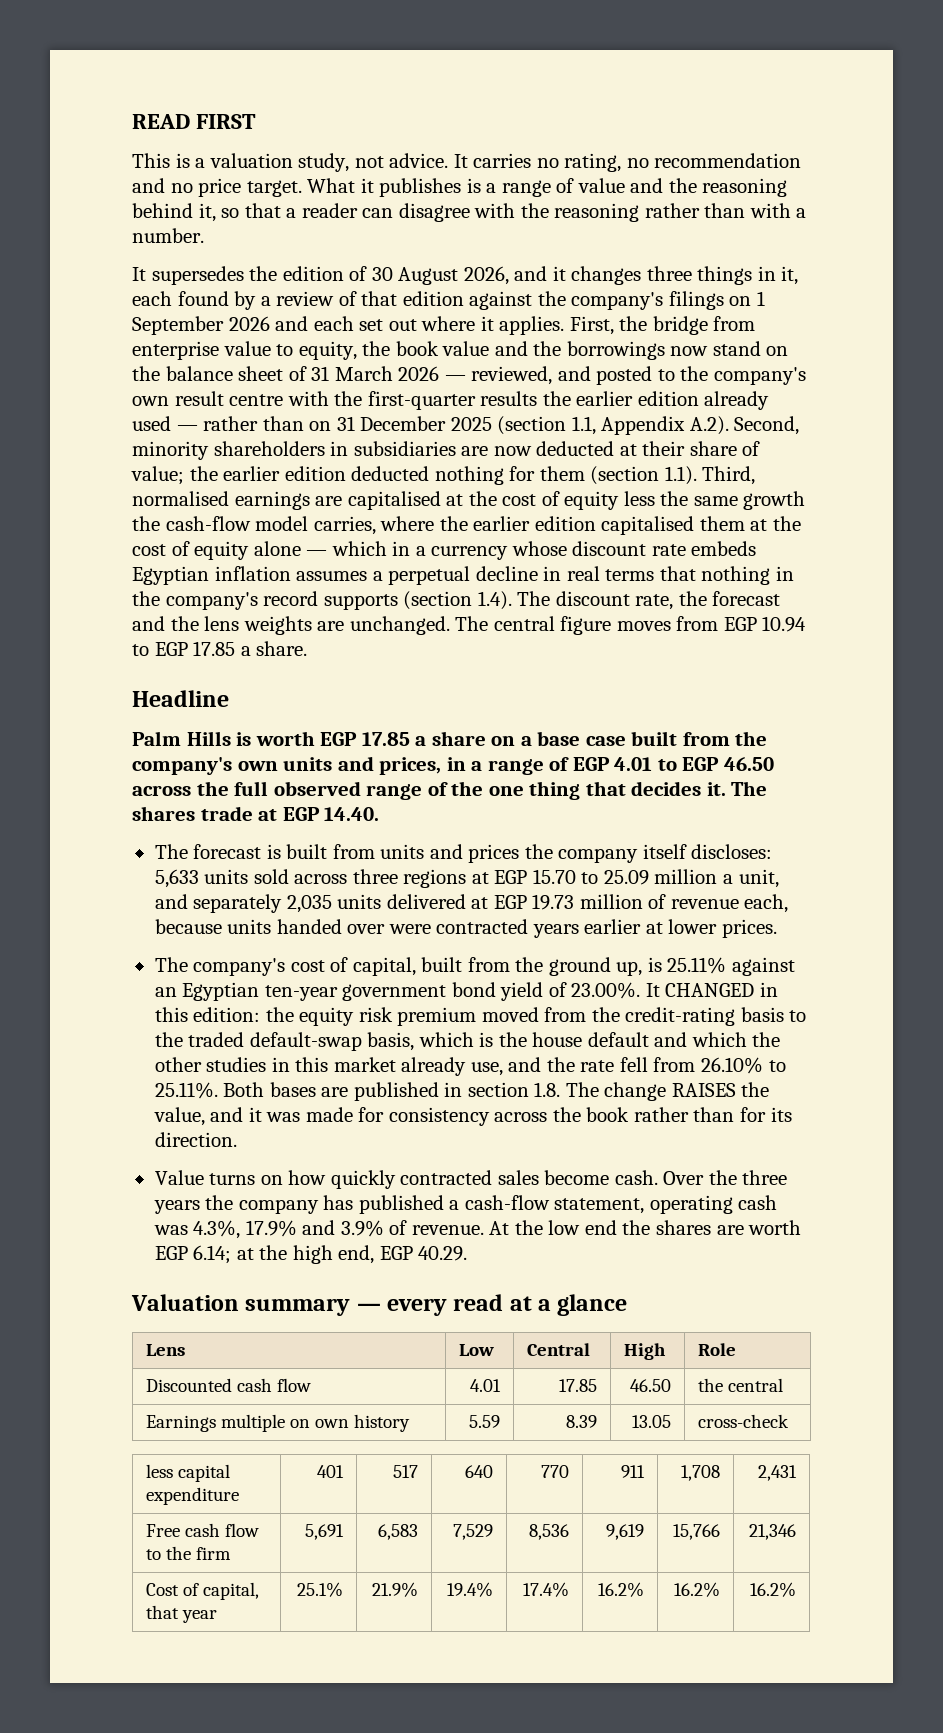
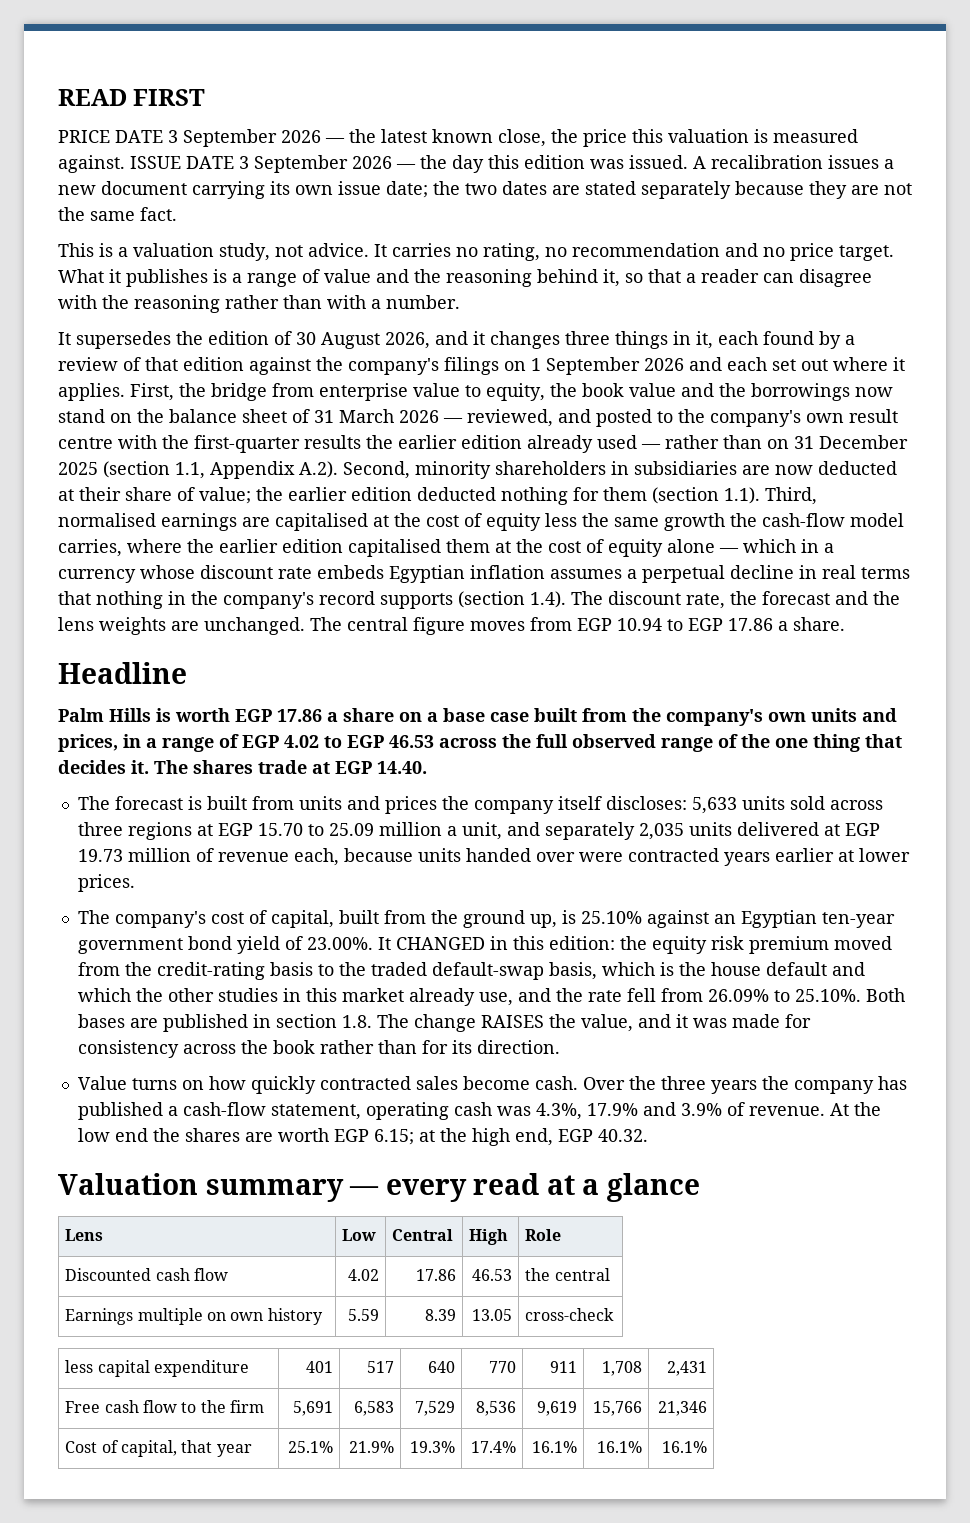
(257, 121) none -> [58,129,858,147] [58,155,894,173] [58,181,912,199] [58,207,177,221] // PRICE DATE 3 September 2026 — the latest known close, the price this valuation is measured against. ISSUE DATE 3 September 2026 — the day this edition was issued. A recalibration issues a new document carrying its own issue date; the two dates are stated separately because they are not the same fact.
[193,641,236,656] 17.85 -> [728,618,773,631] 17.86
[361,732,410,746] 17.85 -> [277,709,322,722] 17.86
[614,757,774,771] 4.01 to EGP 46.50 -> [284,735,434,748] 4.02 to EGP 46.53
[667,957,727,974] 25.11% -> [580,911,642,924] 25.10%
[700,1057,786,1074] [154,1082,218,1099] 26.10% to 25.11%. -> [707,989,861,1002] 26.09% to 25.10%.
[193,1245,232,1264] 6.14; -> [373,1129,414,1145] 6.15;
[418,1246,468,1261] 40.29. -> [597,1129,648,1142] 40.32.
[469,1379,501,1392] [558,1379,597,1392] [629,1379,671,1392] 4.01 | 17.85 | 46.50 -> [347,1269,379,1281] [415,1269,456,1281] [471,1269,512,1281] 4.02 | 17.86 | 46.53
[446,1582,493,1597] 19.4% -> [409,1441,455,1453] 19.3%
[597,1582,644,1597] [673,1582,720,1597] [749,1582,796,1597] 16.2% | 16.2% | 16.2% -> [531,1441,577,1453] [596,1441,642,1453] [661,1441,707,1453] 16.1% | 16.1% | 16.1%

